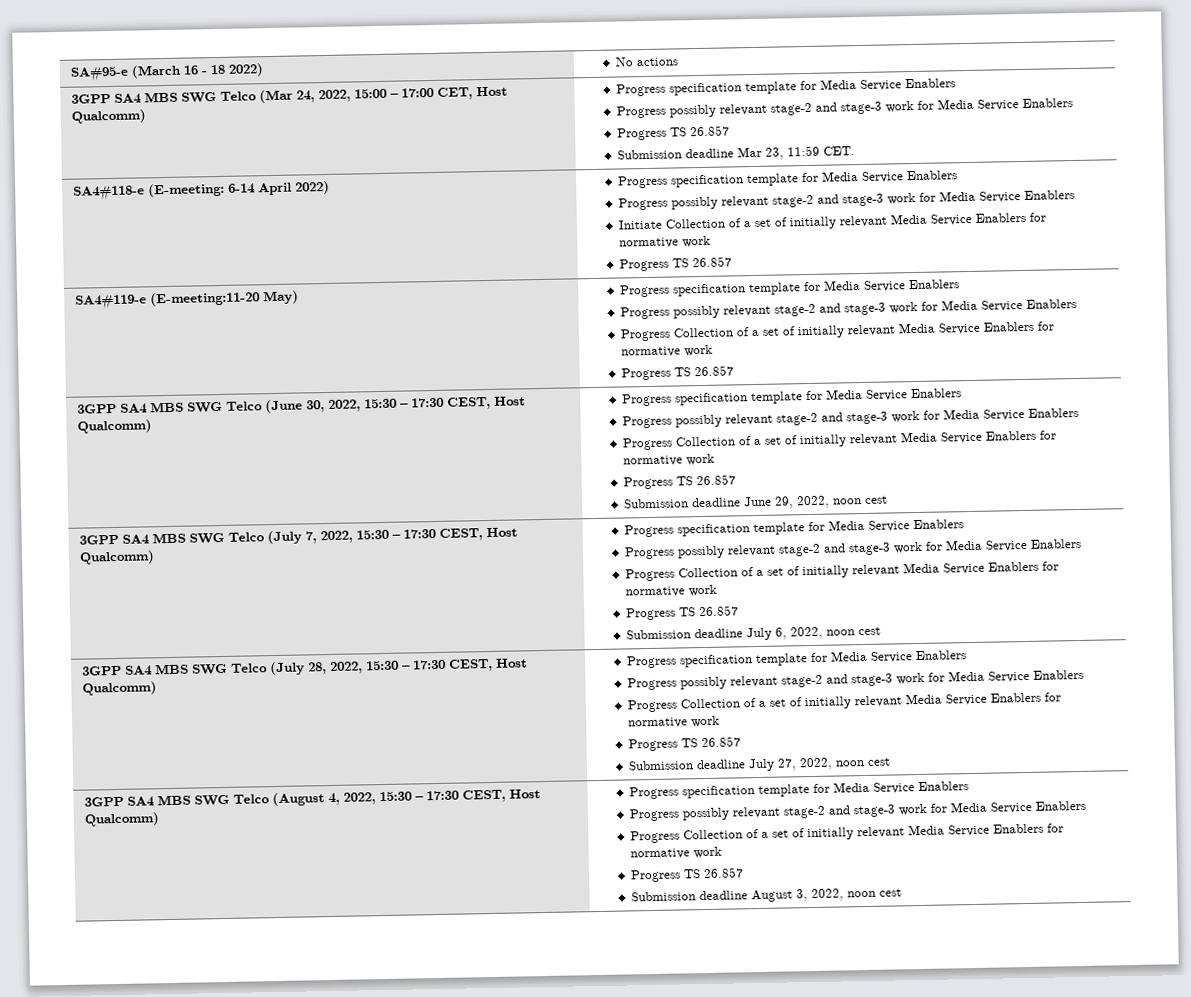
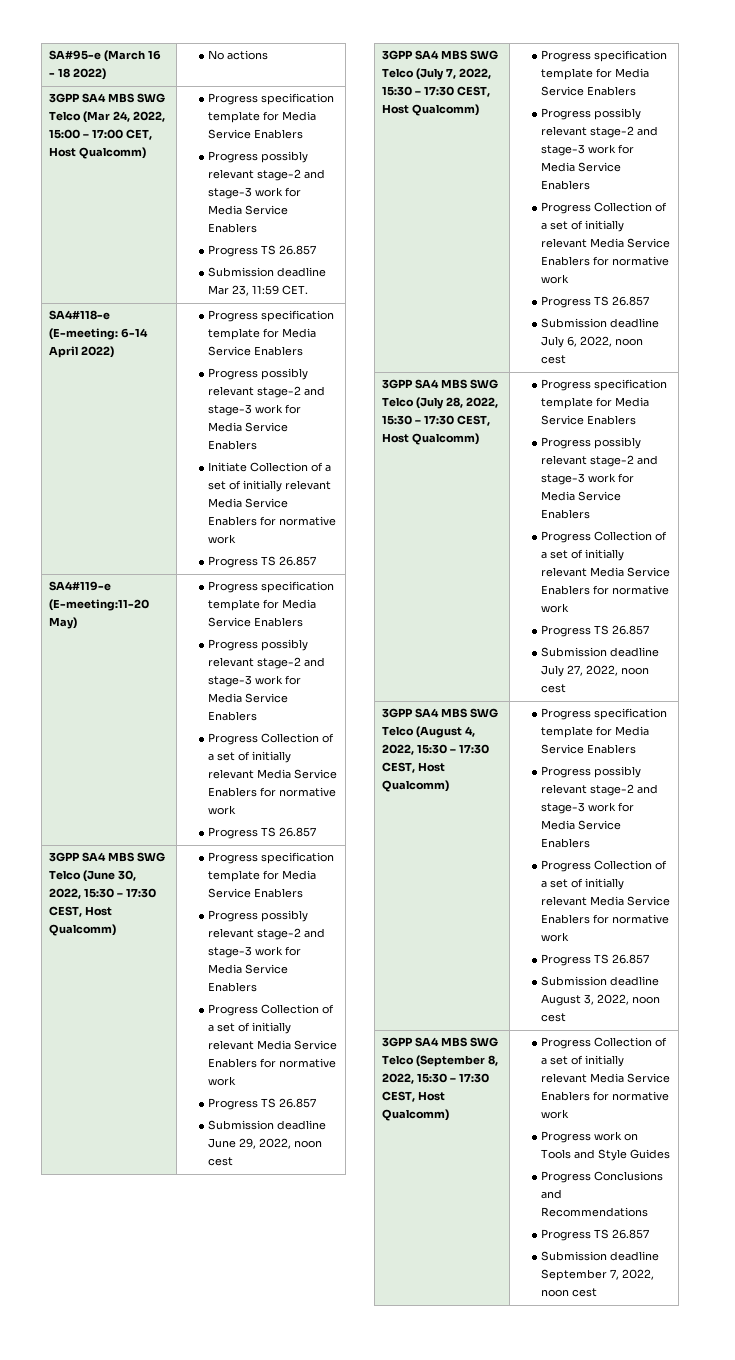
(903, 892) none -> [382,1037,499,1047] [382,1055,499,1067] [382,1073,490,1084] [382,1091,446,1102] [382,1109,450,1121] [541,1037,668,1049] [541,1055,625,1067] [541,1073,671,1083] [541,1091,670,1101] [541,1109,570,1119] [541,1131,639,1143] [541,1149,671,1161] [541,1171,664,1183] [541,1189,563,1199] [541,1207,649,1217] [541,1229,650,1241] [541,1251,660,1261] [541,1269,655,1281] [541,1288,598,1297] // 3GPP SA4 MBS SWG Telco (September 8, 2022, 15:30 – 17:30 CEST, Host Qualcomm) | Progress Collection of a set of initially relevant Media Service Enablers for normative work // Progress work on Tools and Style Guides // Progress Conclusions and Recommendations // Progress TS 26.857 // Submission deadline September 7, 2022, noon cest

